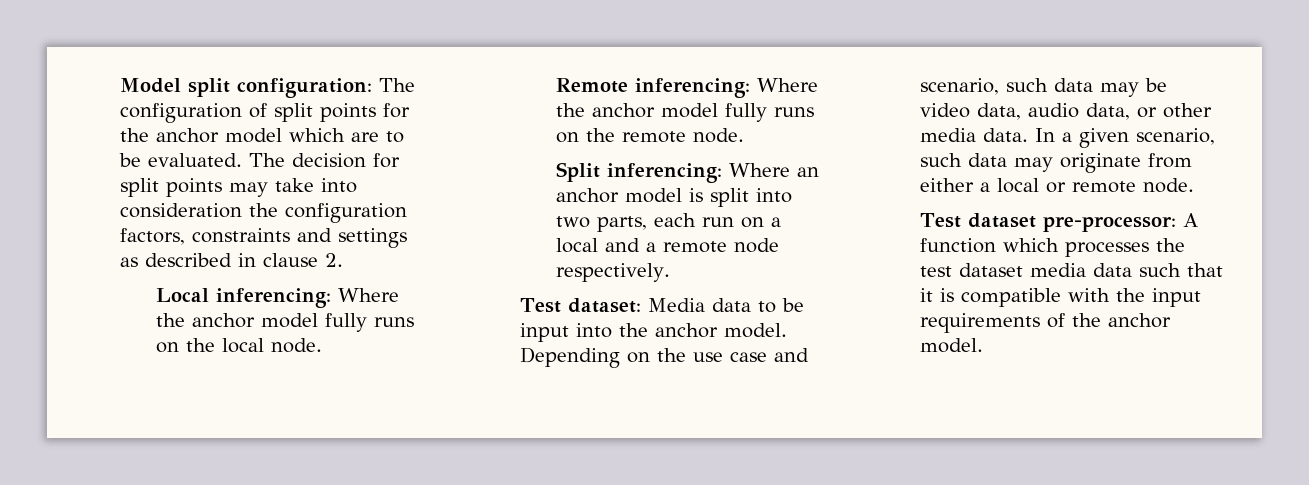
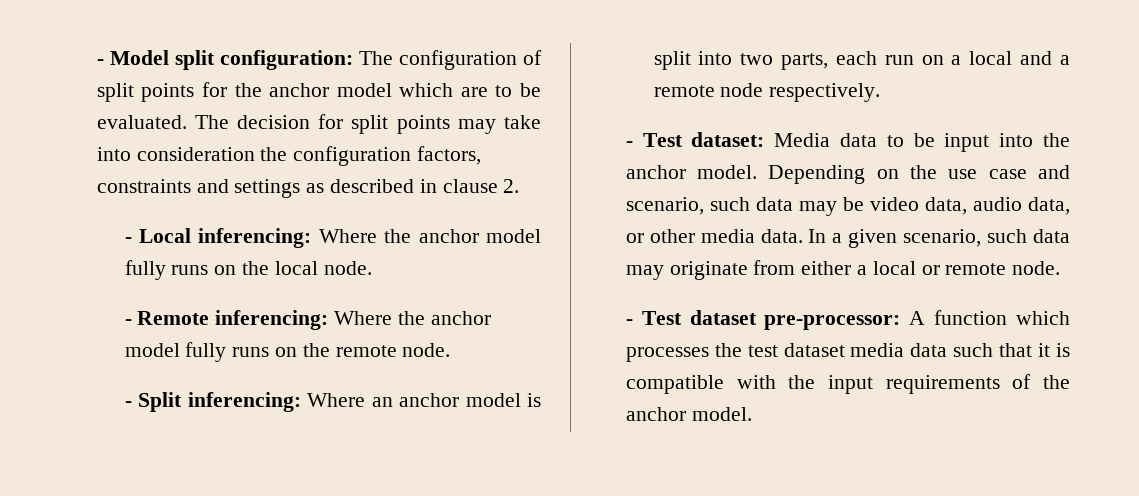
(120, 85) none -> [96,59,104,65] -
(344, 260) none -> [124,237,132,243] -
(322, 345) none -> [124,319,132,325] -
(744, 135) none -> [124,401,132,407] -
(670, 272) none -> [625,141,633,147] -
(1195, 185) none -> [625,319,633,325] -

